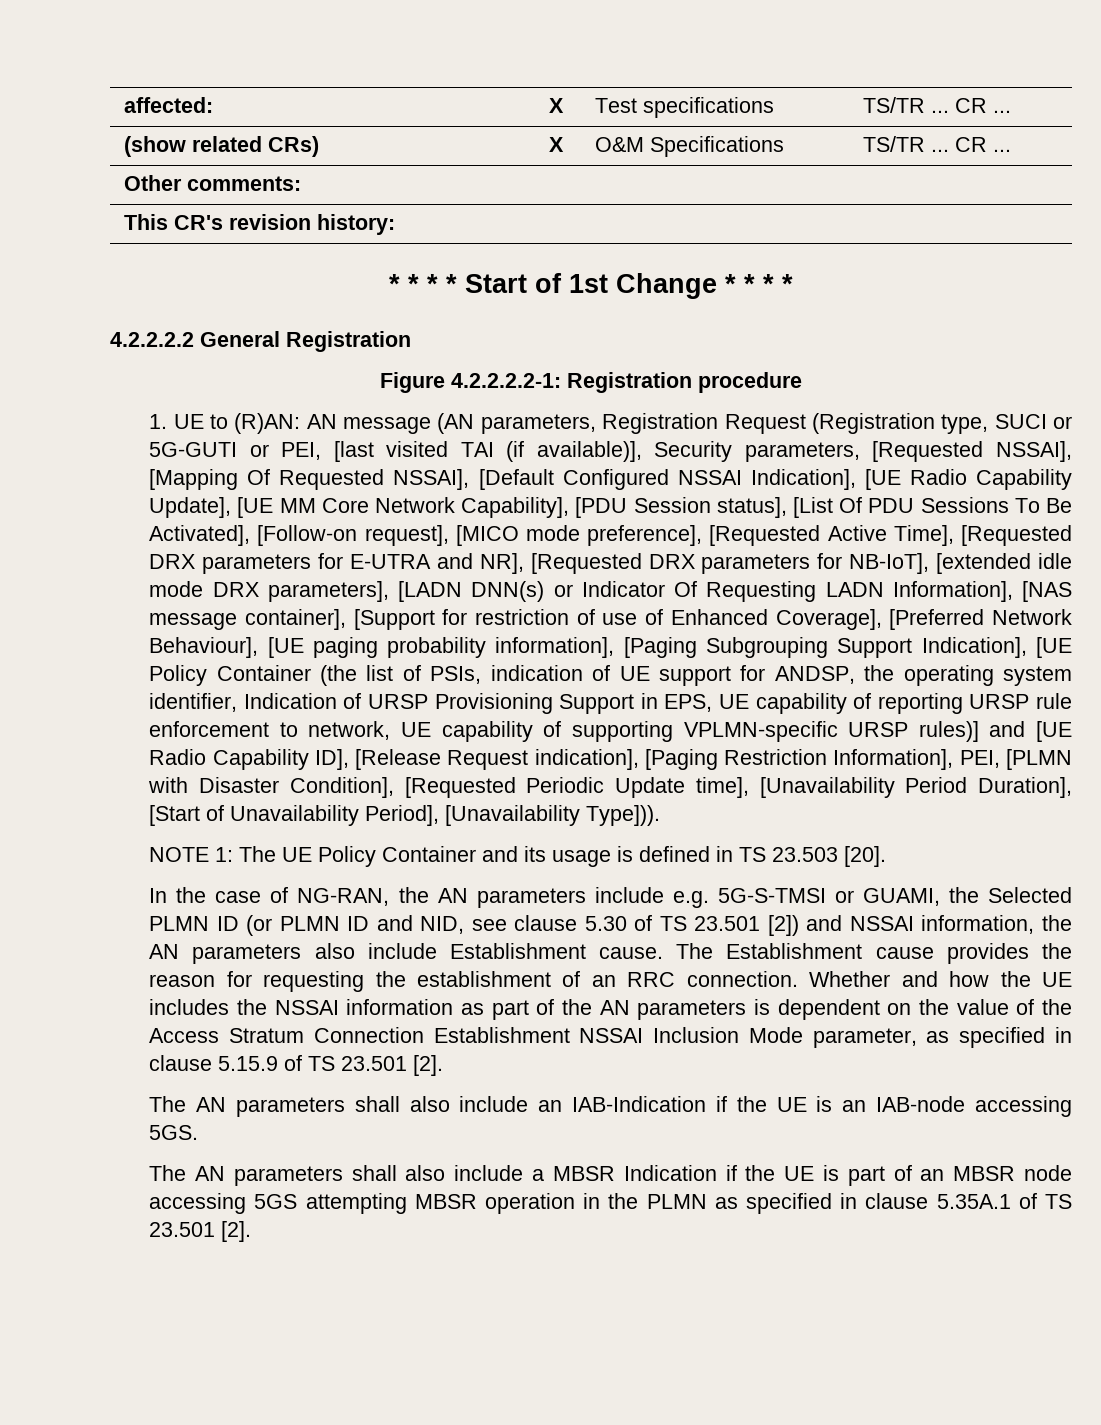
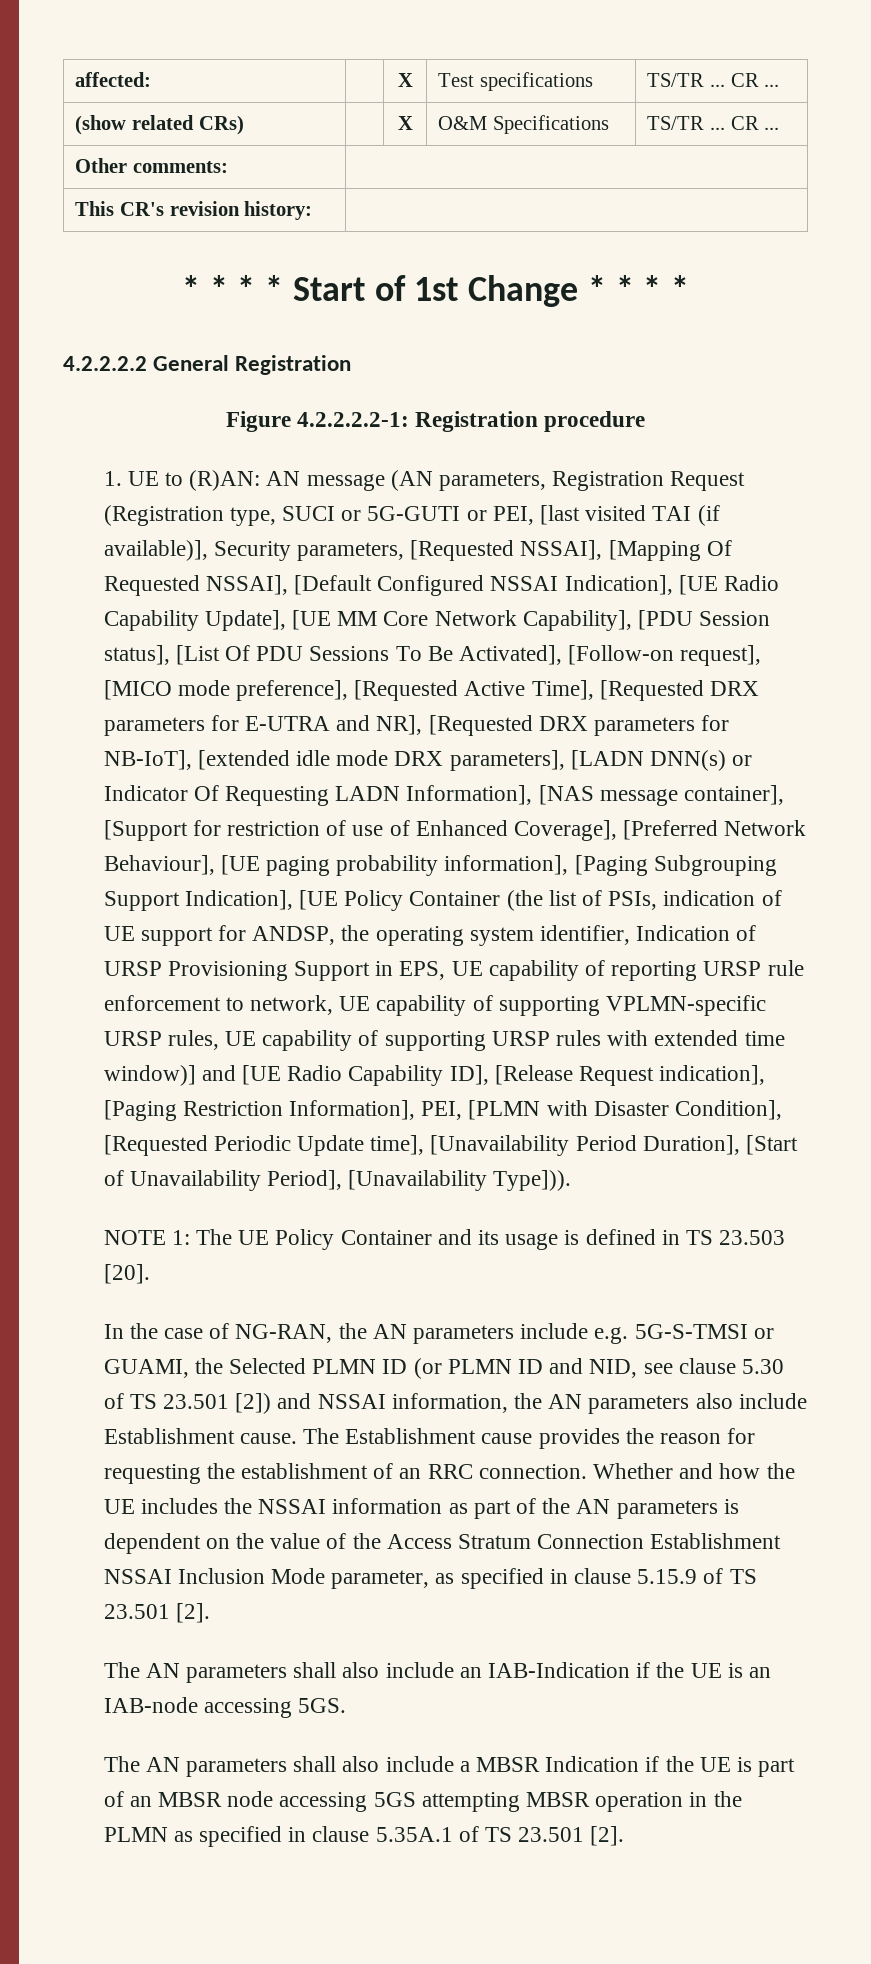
[918,721,979,742] rules)] -> [167,1030,785,1051] [103,1065,196,1086] rules, UE capability of supporting URSP rules with extended time window)]

